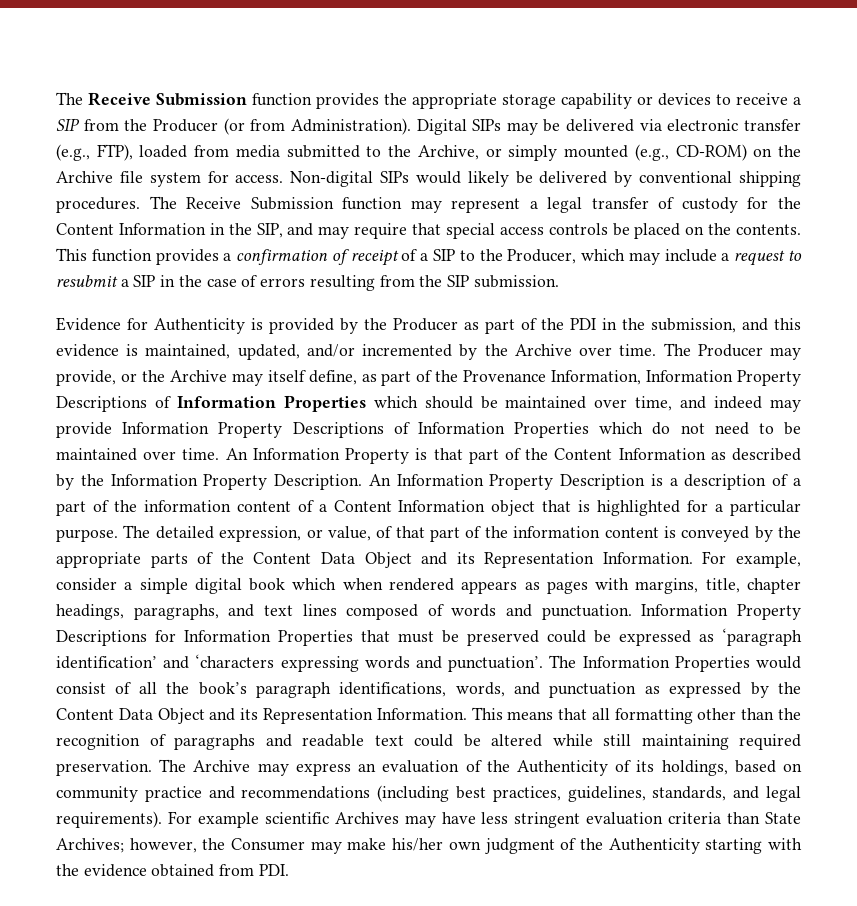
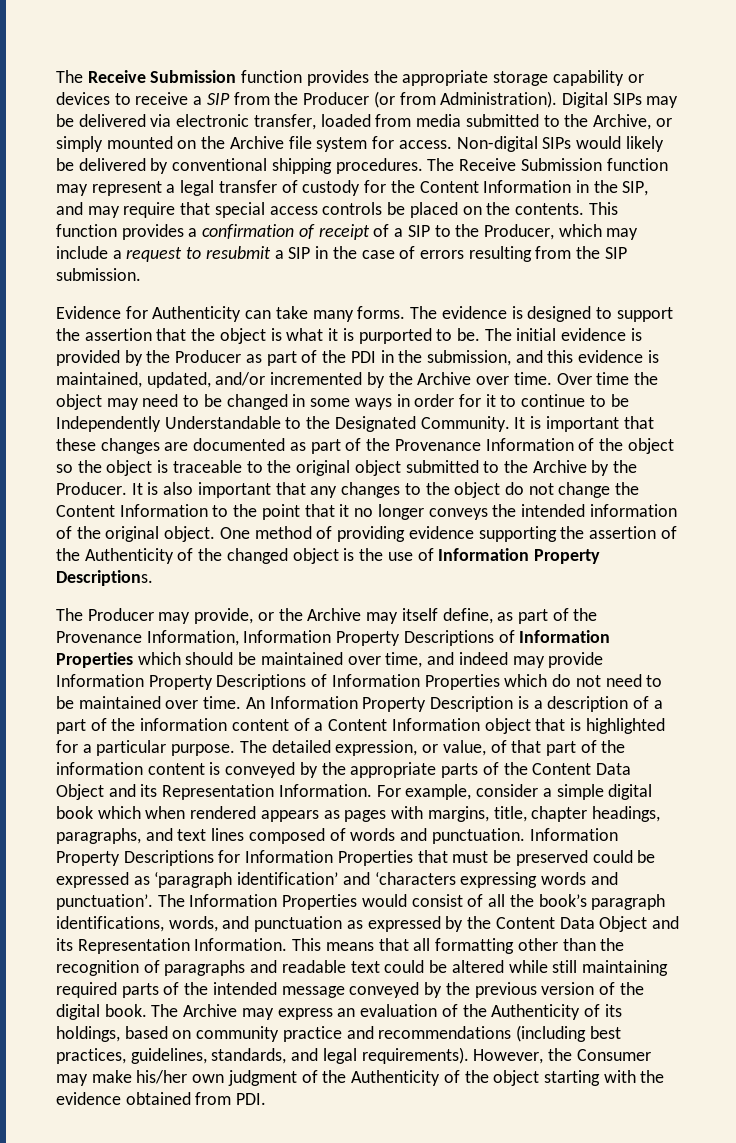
[744,119,801,131] [56,144,133,161] transfer (e.g., FTP), -> [253,114,316,130] transfer,
[634,144,747,161] (e.g., CD-ROM) -> (173, 142) none
(245, 326) none -> [245,306,673,322] [56,328,627,344] can take many forms. The evidence is designed to support the assertion that the object is what it is purported to be. The initial evidence
(657, 350) none -> [556,372,658,385] [56,394,629,410] [56,416,654,432] [56,438,674,454] [56,460,638,476] [56,482,640,498] [56,504,677,520] [56,526,677,542] [56,548,600,564] [56,570,153,586] Over time the object may need to be changed in some ways in order for it to continue to be Independently Understandable to the Designated Community. It is important that these changes are documented as part of the Provenance Information of the object so the object is traceable to the original object submitted to the Archive by the Producer. It is also important that any changes to the object do not change the Content Information to the point that it no longer conveys the intended information of the original object. One method of providing evidence supporting the assertion of the Authenticity of the changed object is the use of Information Property Descriptions. //
[415,448,801,464] [56,474,554,490] is that part of the Content Information as described by the Information Property Description. An Information Property -> (427, 704) none
[56,760,152,776] preservation. -> [121,982,644,998] [56,1004,147,1020] parts of the intended message conveyed by the previous version of the digital book.
[167,811,801,828] [56,838,197,853] For example scientific Archives may have less stringent evaluation criteria than State Archives; however, -> [473,1049,544,1064] However,
(700, 846) none -> [443,1070,540,1086] of the object

